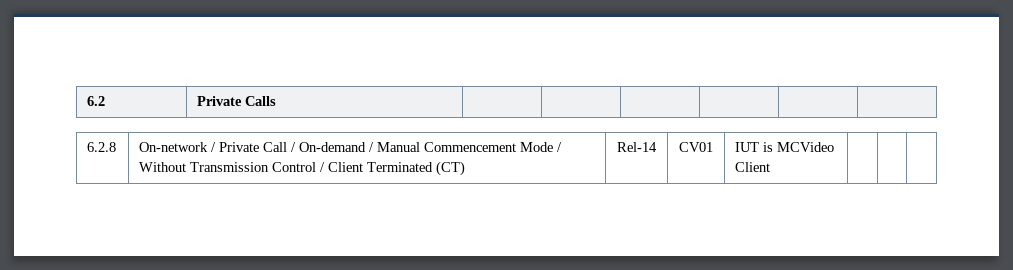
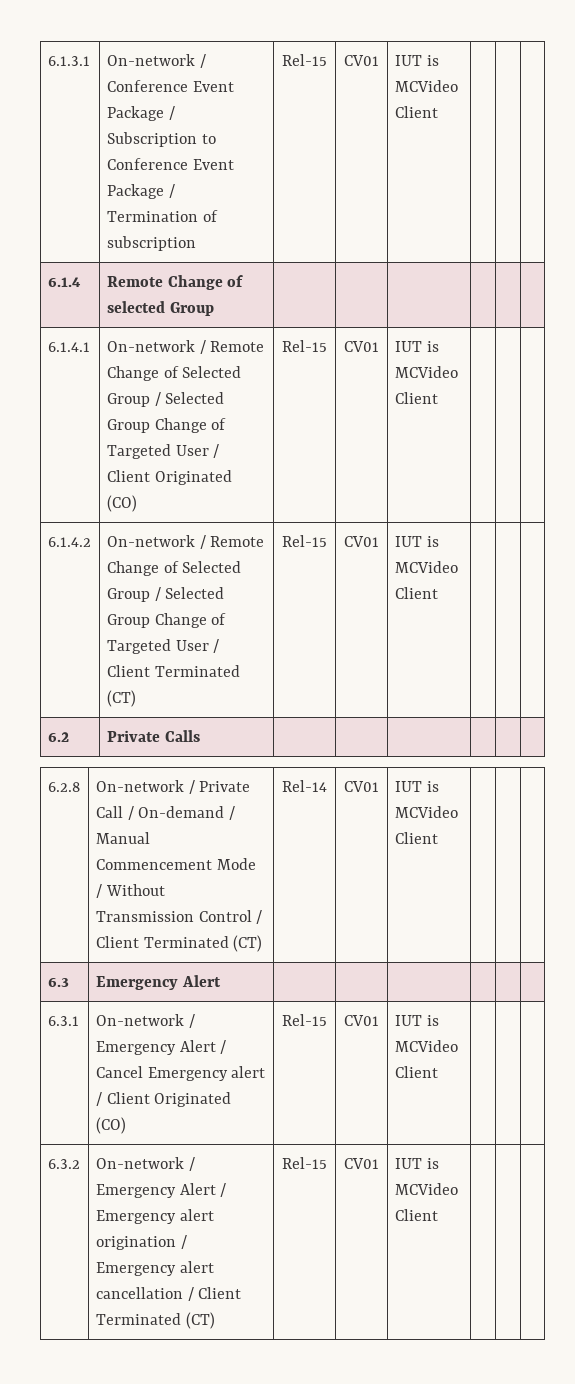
(87, 101) none -> [47,56,90,66] [106,54,206,68] [106,80,234,92] [106,106,175,121] [106,132,216,147] [106,158,234,170] [106,184,175,199] [106,210,218,222] [106,236,196,251] [282,54,327,66] [344,55,379,66] [394,55,439,66] [394,80,458,92] [394,106,438,118] [47,277,81,287] [106,275,244,290] [106,301,214,316] [47,342,90,352] [106,340,265,354] [106,366,242,381] [106,392,225,407] [106,418,227,433] [106,444,220,459] [106,470,232,485] [106,495,137,512] [282,340,327,352] [344,341,379,352] [394,341,439,352] [394,366,458,378] [394,392,438,404] [47,537,91,547] [106,535,265,549] [106,561,242,576] [106,587,225,602] [106,613,227,628] [106,639,220,654] [106,665,240,677] [106,690,136,707] [282,535,327,547] [344,536,379,547] [394,536,439,547] [394,561,458,573] [394,587,438,599] 6.1.3.1 | On-network / Conference Event Package / Subscription to Conference Event Package / Termination of subscription | Rel-15 | CV01 | IUT is MCVideo Client | | | // 6.1.4 | Remote Change of selected Group | | | | | | // 6.1.4.1 | On-network / Remote Change of Selected Group / Selected Group Change of Targeted User / Client Originated (CO) | Rel-15 | CV01 | IUT is MCVideo Client | | | // 6.1.4.2 | On-network / Remote Change of Selected Group / Selected Group Change of Targeted User / Client Terminated (CT) | Rel-15 | CV01 | IUT is MCVideo Client | | | //
(771, 167) none -> [47,978,69,987] [95,975,221,990] [47,1016,79,1026] [95,1014,195,1028] [95,1040,227,1055] [95,1066,266,1081] [95,1092,232,1107] [95,1117,126,1134] [282,1014,327,1026] [344,1015,379,1026] [394,1015,439,1026] [394,1040,458,1052] [394,1066,438,1078] [47,1159,80,1169] [95,1157,195,1171] [95,1183,227,1198] [95,1209,214,1224] [95,1235,187,1250] [95,1261,214,1276] [95,1287,242,1301] [95,1312,215,1329] [282,1157,327,1169] [344,1158,379,1169] [394,1158,439,1169] [394,1183,458,1195] [394,1209,438,1221] // 6.3 | Emergency Alert | | | | | | // 6.3.1 | On-network / Emergency Alert / Cancel Emergency alert / Client Originated (CO) | Rel-15 | CV01 | IUT is MCVideo Client | | | // 6.3.2 | On-network / Emergency Alert / Emergency alert origination / Emergency alert cancellation / Client Terminated (CT) | Rel-15 | CV01 | IUT is MCVideo Client | | |

